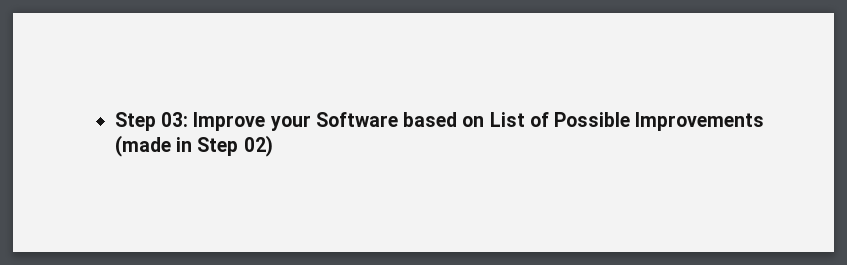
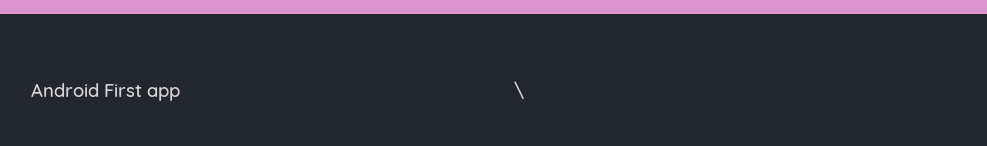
[114,112,765,131] [114,135,273,157] Step 03: Improve your Software based on List of Possible Improvements (made in Step 02) -> [31,83,180,101] [514,81,524,99] Android First app // \

